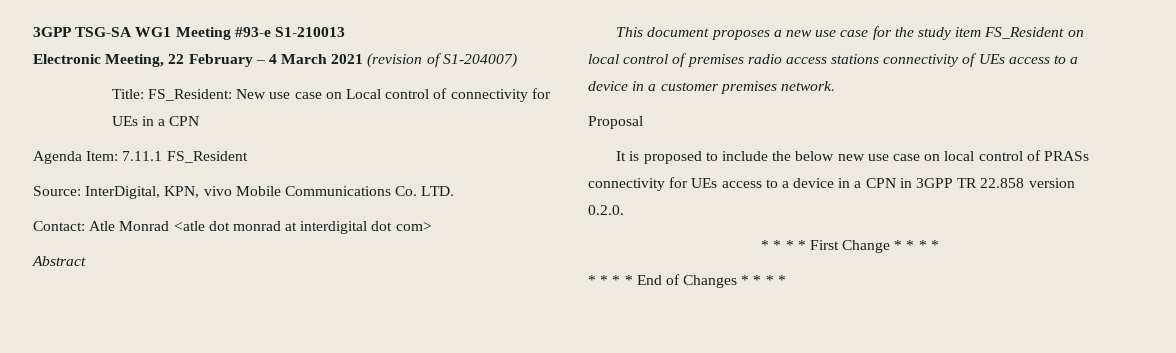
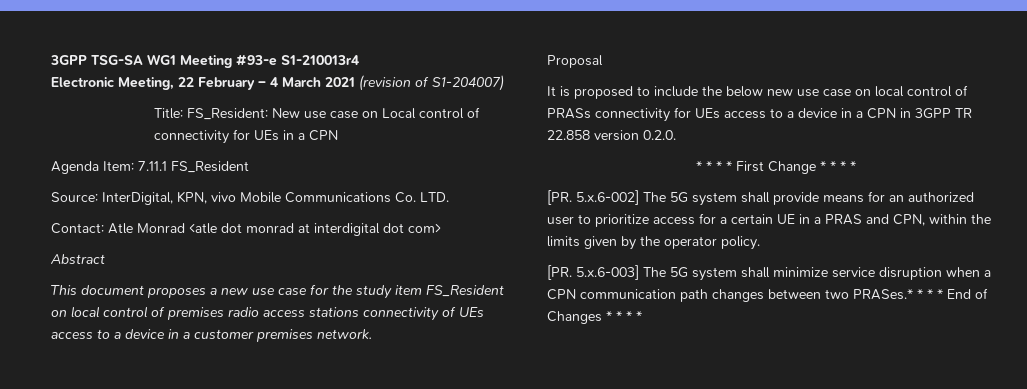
[274,27,345,37] S1-210013 -> [281,55,359,65] S1-210013r4
[588,275,596,285] * -> [547,190,974,206] [547,213,991,227] [547,236,760,250] [547,265,991,281] [547,289,913,302] [PR. 5.x.6-002] The 5G system shall provide means for an authorized user to prioritize access for a certain UE in a PRAS and CPN, within the limits given by the operator policy. // [PR. 5.x.6-003] The 5G system shall minimize service disruption when a CPN communication path changes between two PRASes.*

